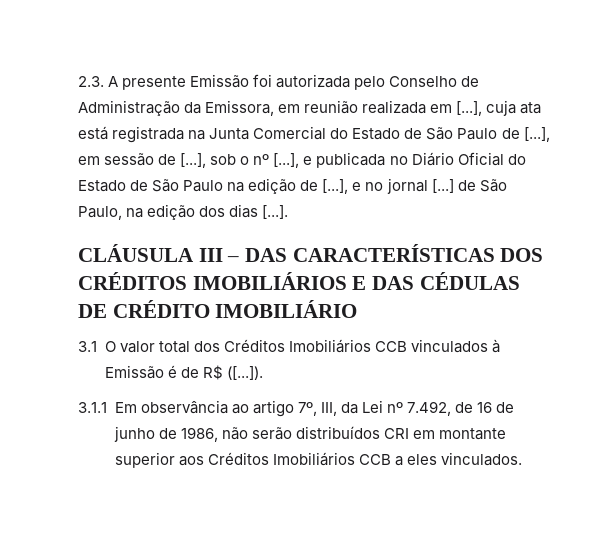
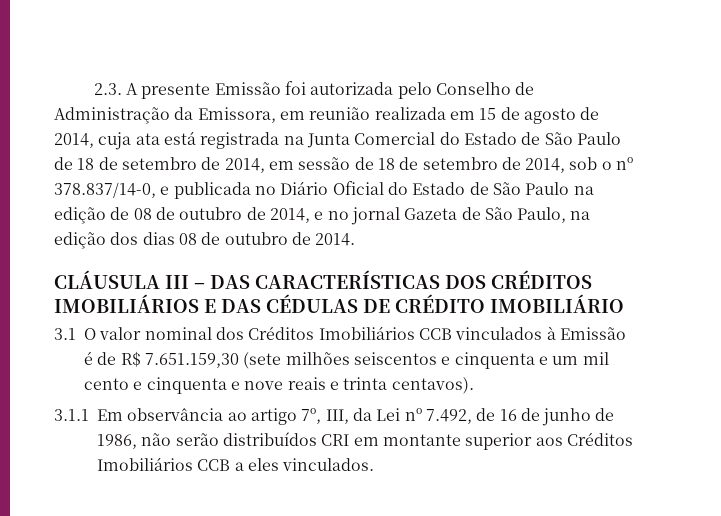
[456,101,483,116] [...], -> [479,107,600,124] [54,133,94,148] 15 de agosto de 2014,
[523,127,550,142] [78,153,207,168] [...], em sessão de [...], -> [77,157,566,173] 18 de setembro de 2014, em sessão de 18 de setembro de 2014,
[273,153,300,168] [...], -> [54,182,156,198] 378.837/14-0,
[322,179,349,194] [...], -> [133,207,310,223] 08 de outubro de 2014,
[431,179,454,193] [...] -> [404,208,458,220] Gazeta
[262,205,289,219] [...]. -> [178,232,356,246] 08 de outubro de 2014.
[158,341,190,353] total -> [144,327,212,340] nominal
[226,366,263,380] ([...]). -> [144,352,609,369] [84,377,474,394] 7.651.159,30 (sete milhões seiscentos e cinquenta e um mil cento e cinquenta e nove reais e trinta centavos).

